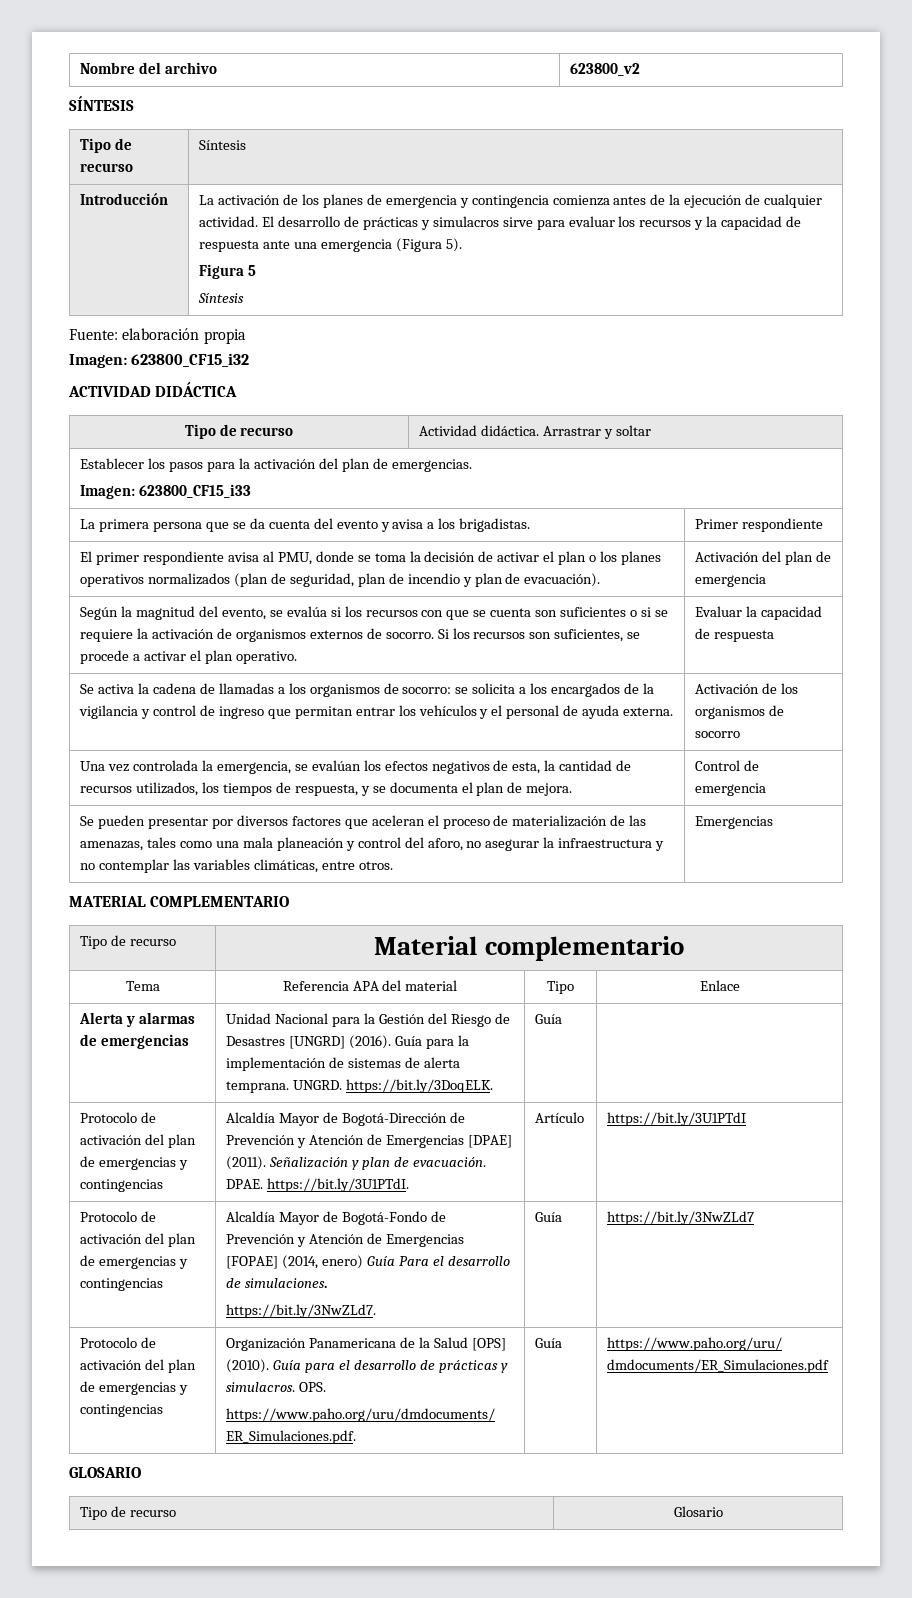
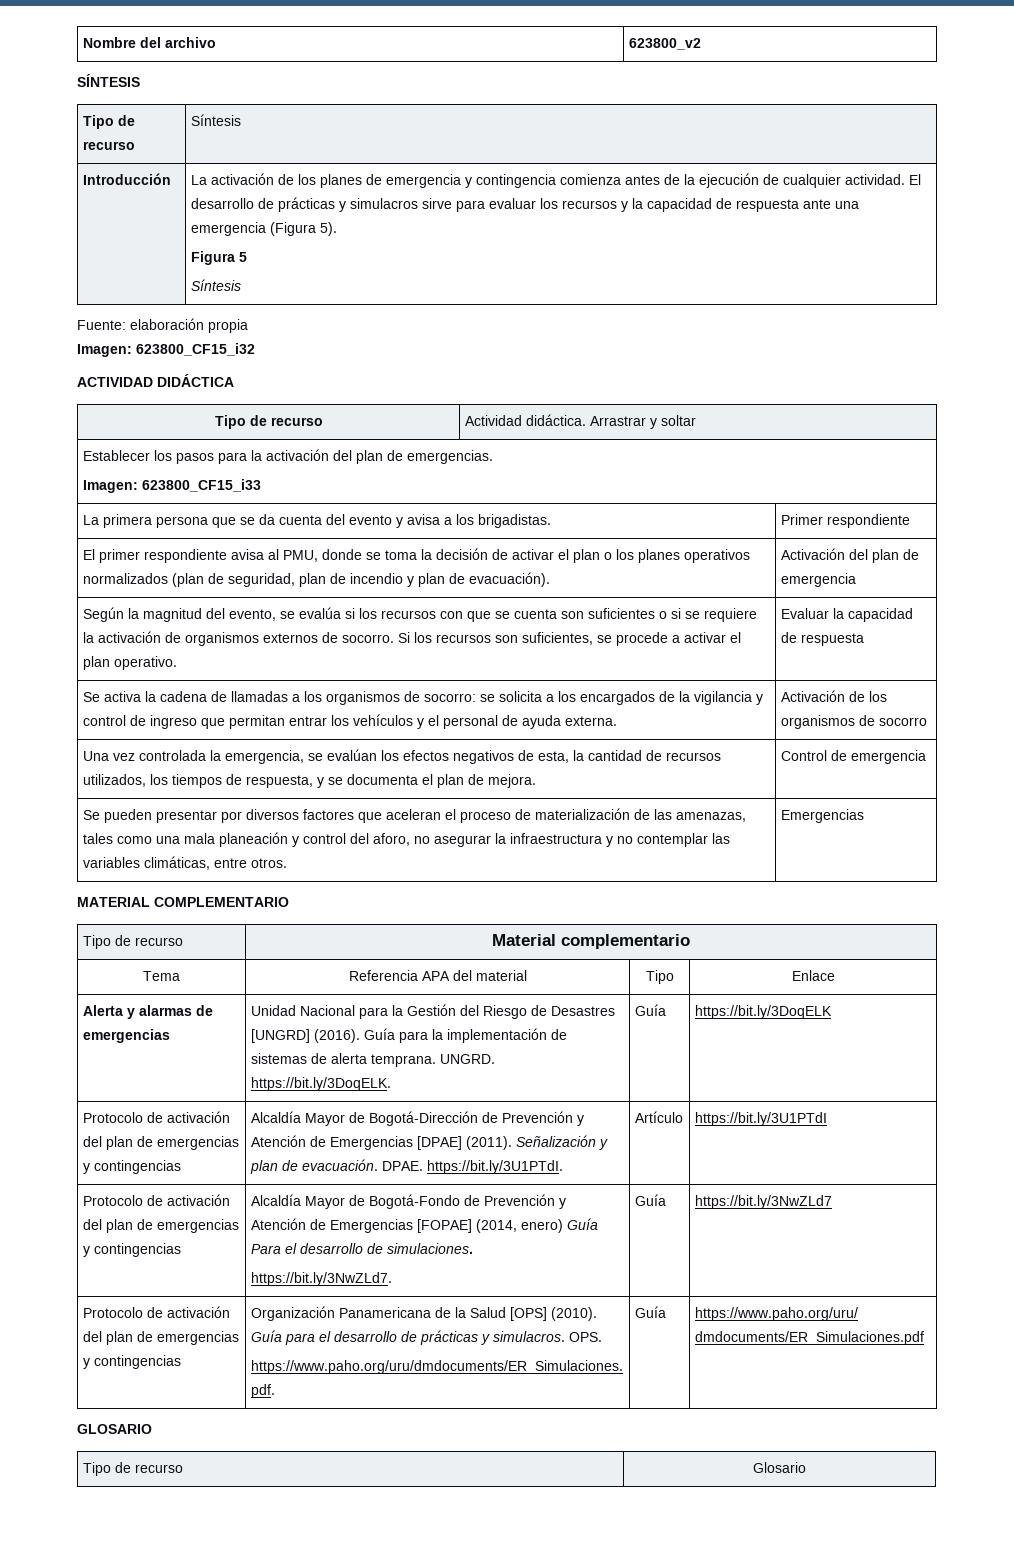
(563, 1019) none -> [694,1005,832,1019] https://bit.ly/3DoqELK

